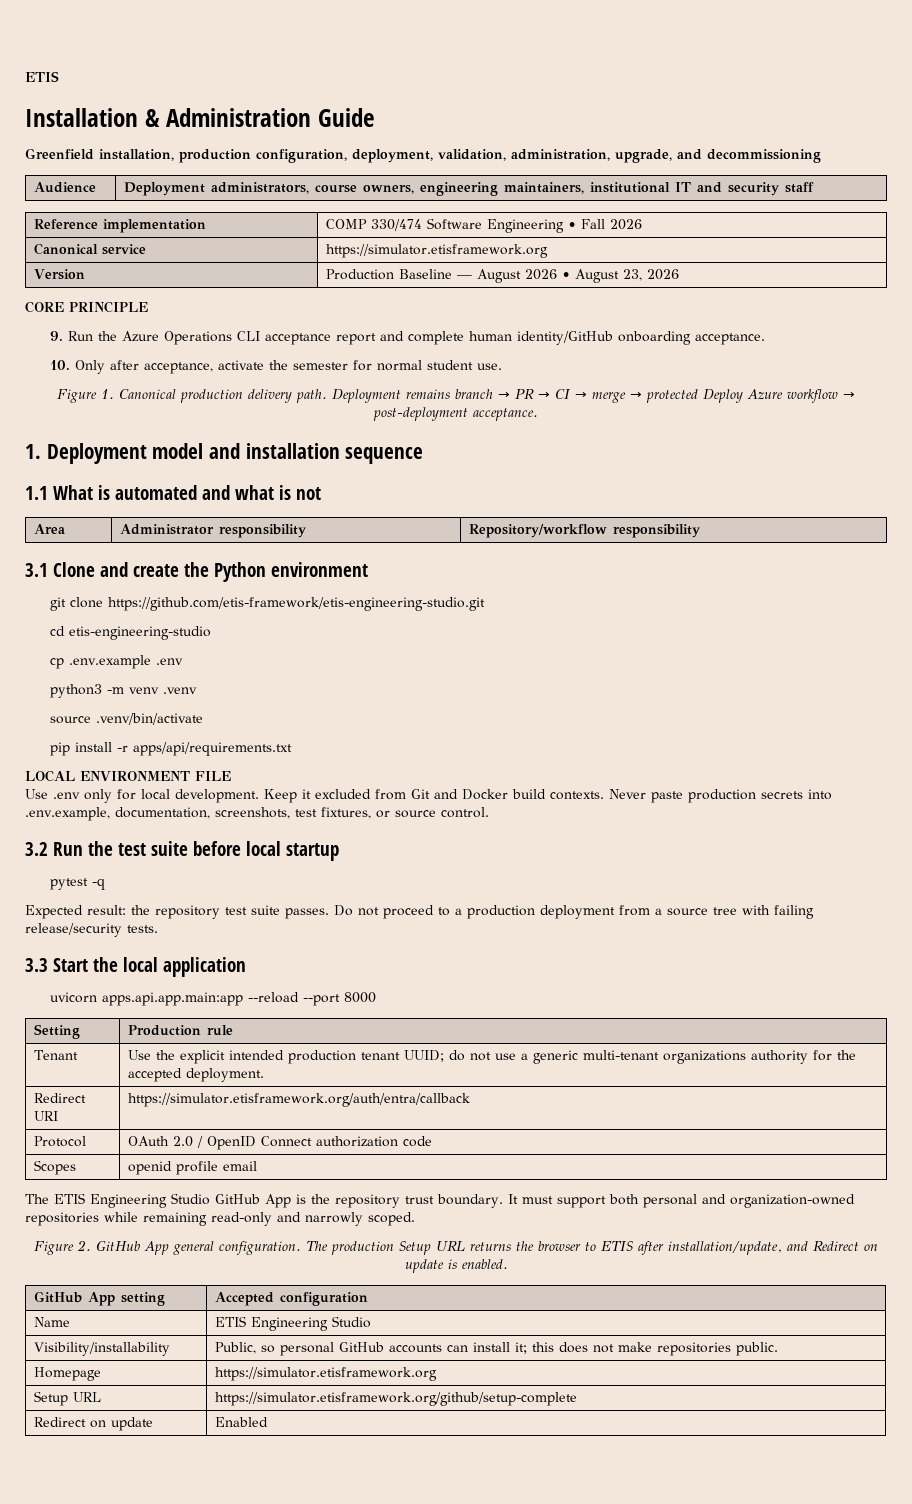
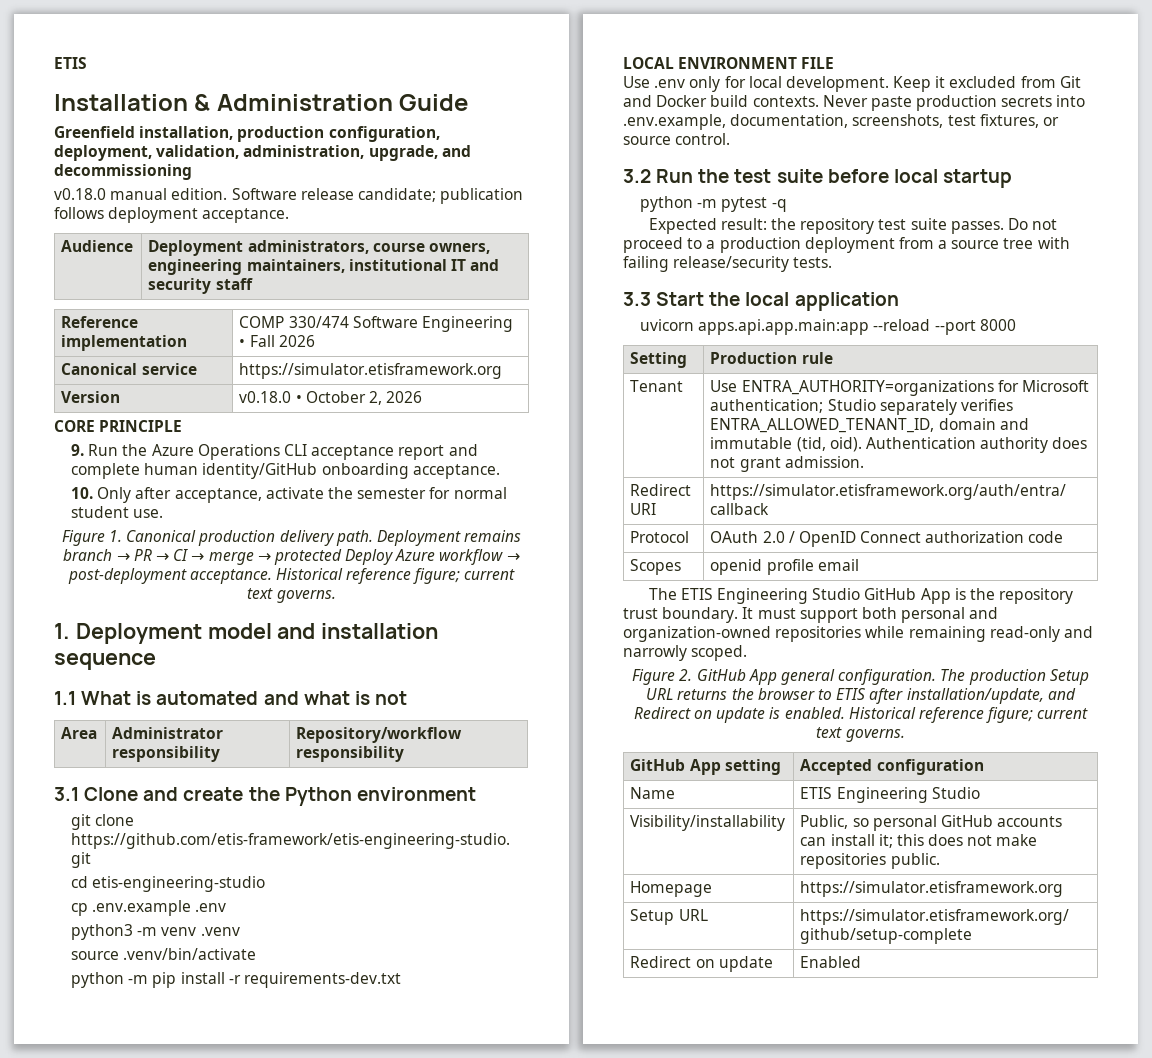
(821, 156) none -> [54,188,524,204] [54,207,290,223] // v0.18.0 manual edition. Software release candidate; publication follows deployment acceptance.
[326,269,643,283] Production Baseline — August 2026 • August 23, -> [239,391,382,405] v0.18.0 • October 2,
(538, 414) none -> [275,568,516,584] [247,588,336,603] Historical reference figure; current text governs.
(204, 719) none -> [71,972,149,988] python -m
[133,742,293,756] apps/api/requirements.txt -> [243,972,401,988] requirements-dev.txt
(339, 852) none -> [640,196,718,212] python -m
[156,1050,857,1064] [128,1068,265,1082] the explicit intended production tenant UUID; do not use a generic multi-tenant organizations authority for the accepted deployment. -> [741,380,1089,396] [710,399,1013,415] [710,418,1029,433] [710,437,1088,453] [710,456,864,472] ENTRA_AUTHORITY=organizations for Microsoft authentication; Studio separately verifies ENTRA_ALLOWED_TENANT_ID, domain and immutable (tid, oid). Authentication authority does not grant admission.
(508, 1264) none -> [848,707,1089,723] [816,727,905,742] Historical reference figure; current text governs.

